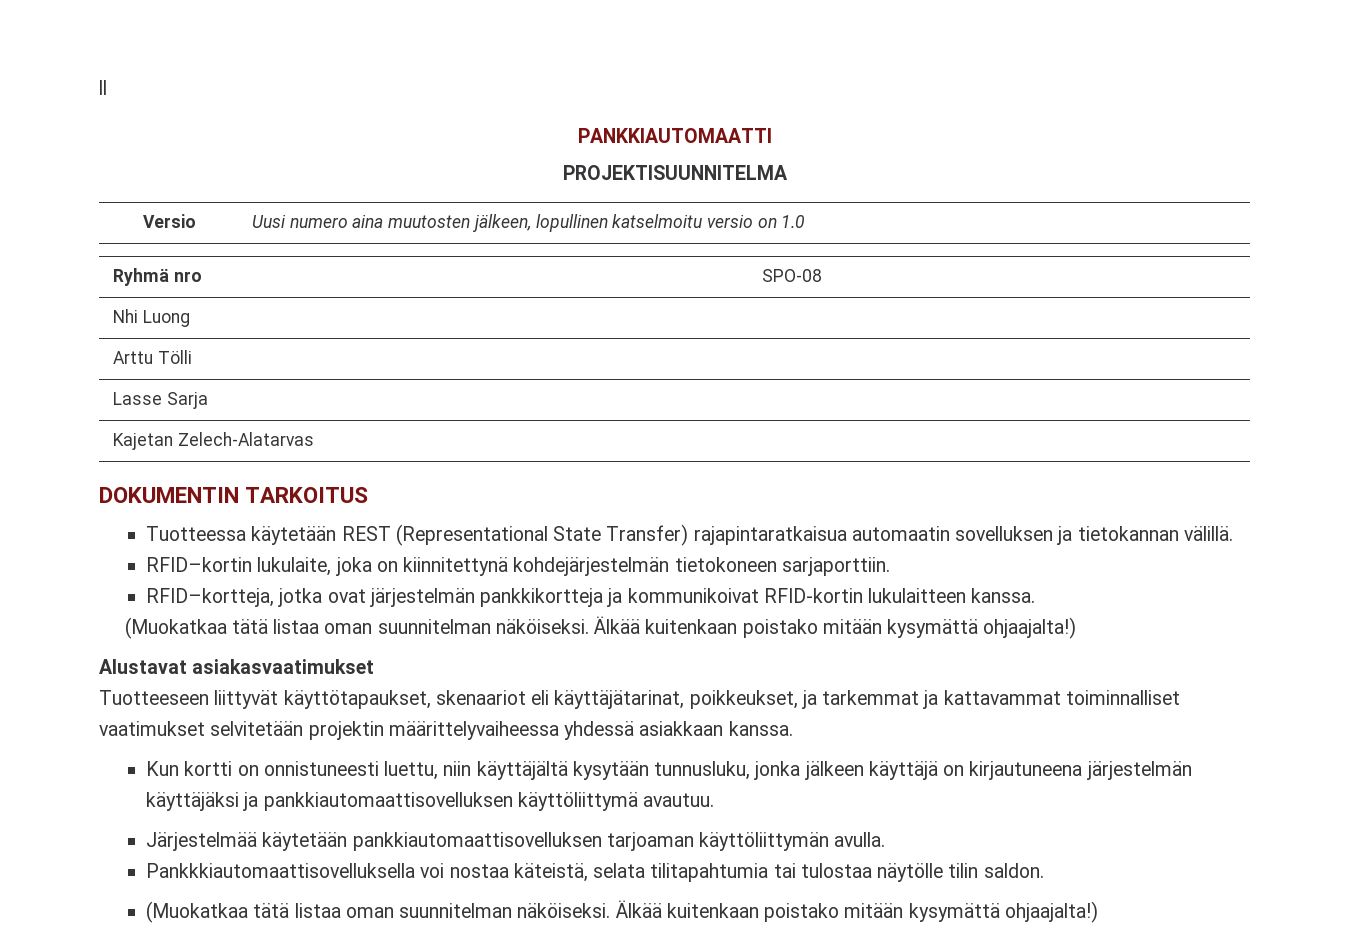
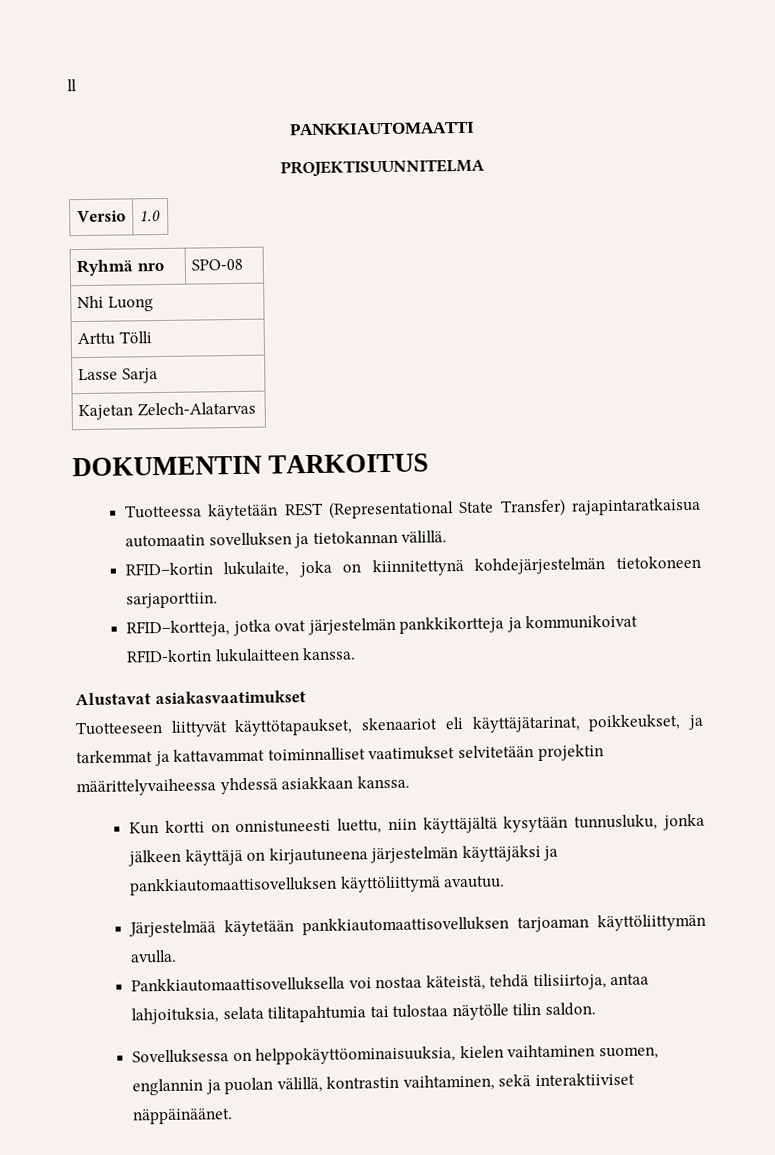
[251,214,777,232] Uusi numero aina muutosten jälkeen, lopullinen katselmoitu versio on -> (126, 216) none
[124,616,1077,639] // (Muokatkaa tätä listaa oman suunnitelman näköiseksi. Älkää kuitenkaan poistako mitään kysymättä ohjaajalta!) -> (357, 654) none
[145,863,415,878] Pankkkiautomaattisovelluksella -> [130,976,345,993] Pankkiautomaattisovelluksella
(588, 872) none -> [489,973,650,991] [130,1007,219,1025] tehdä tilisiirtoja, antaa lahjoituksia,
[145,900,1098,923] (Muokatkaa tätä listaa oman suunnitelman näköiseksi. Älkää kuitenkaan poistako mitään kysymättä ohjaajalta!) -> [131,1044,659,1065] [131,1072,636,1096] [132,1108,233,1125] Sovelluksessa on helppokäyttöominaisuuksia, kielen vaihtaminen suomen, englannin ja puolan välillä, kontrastin vaihtaminen, sekä interaktiiviset näppäinäänet.

